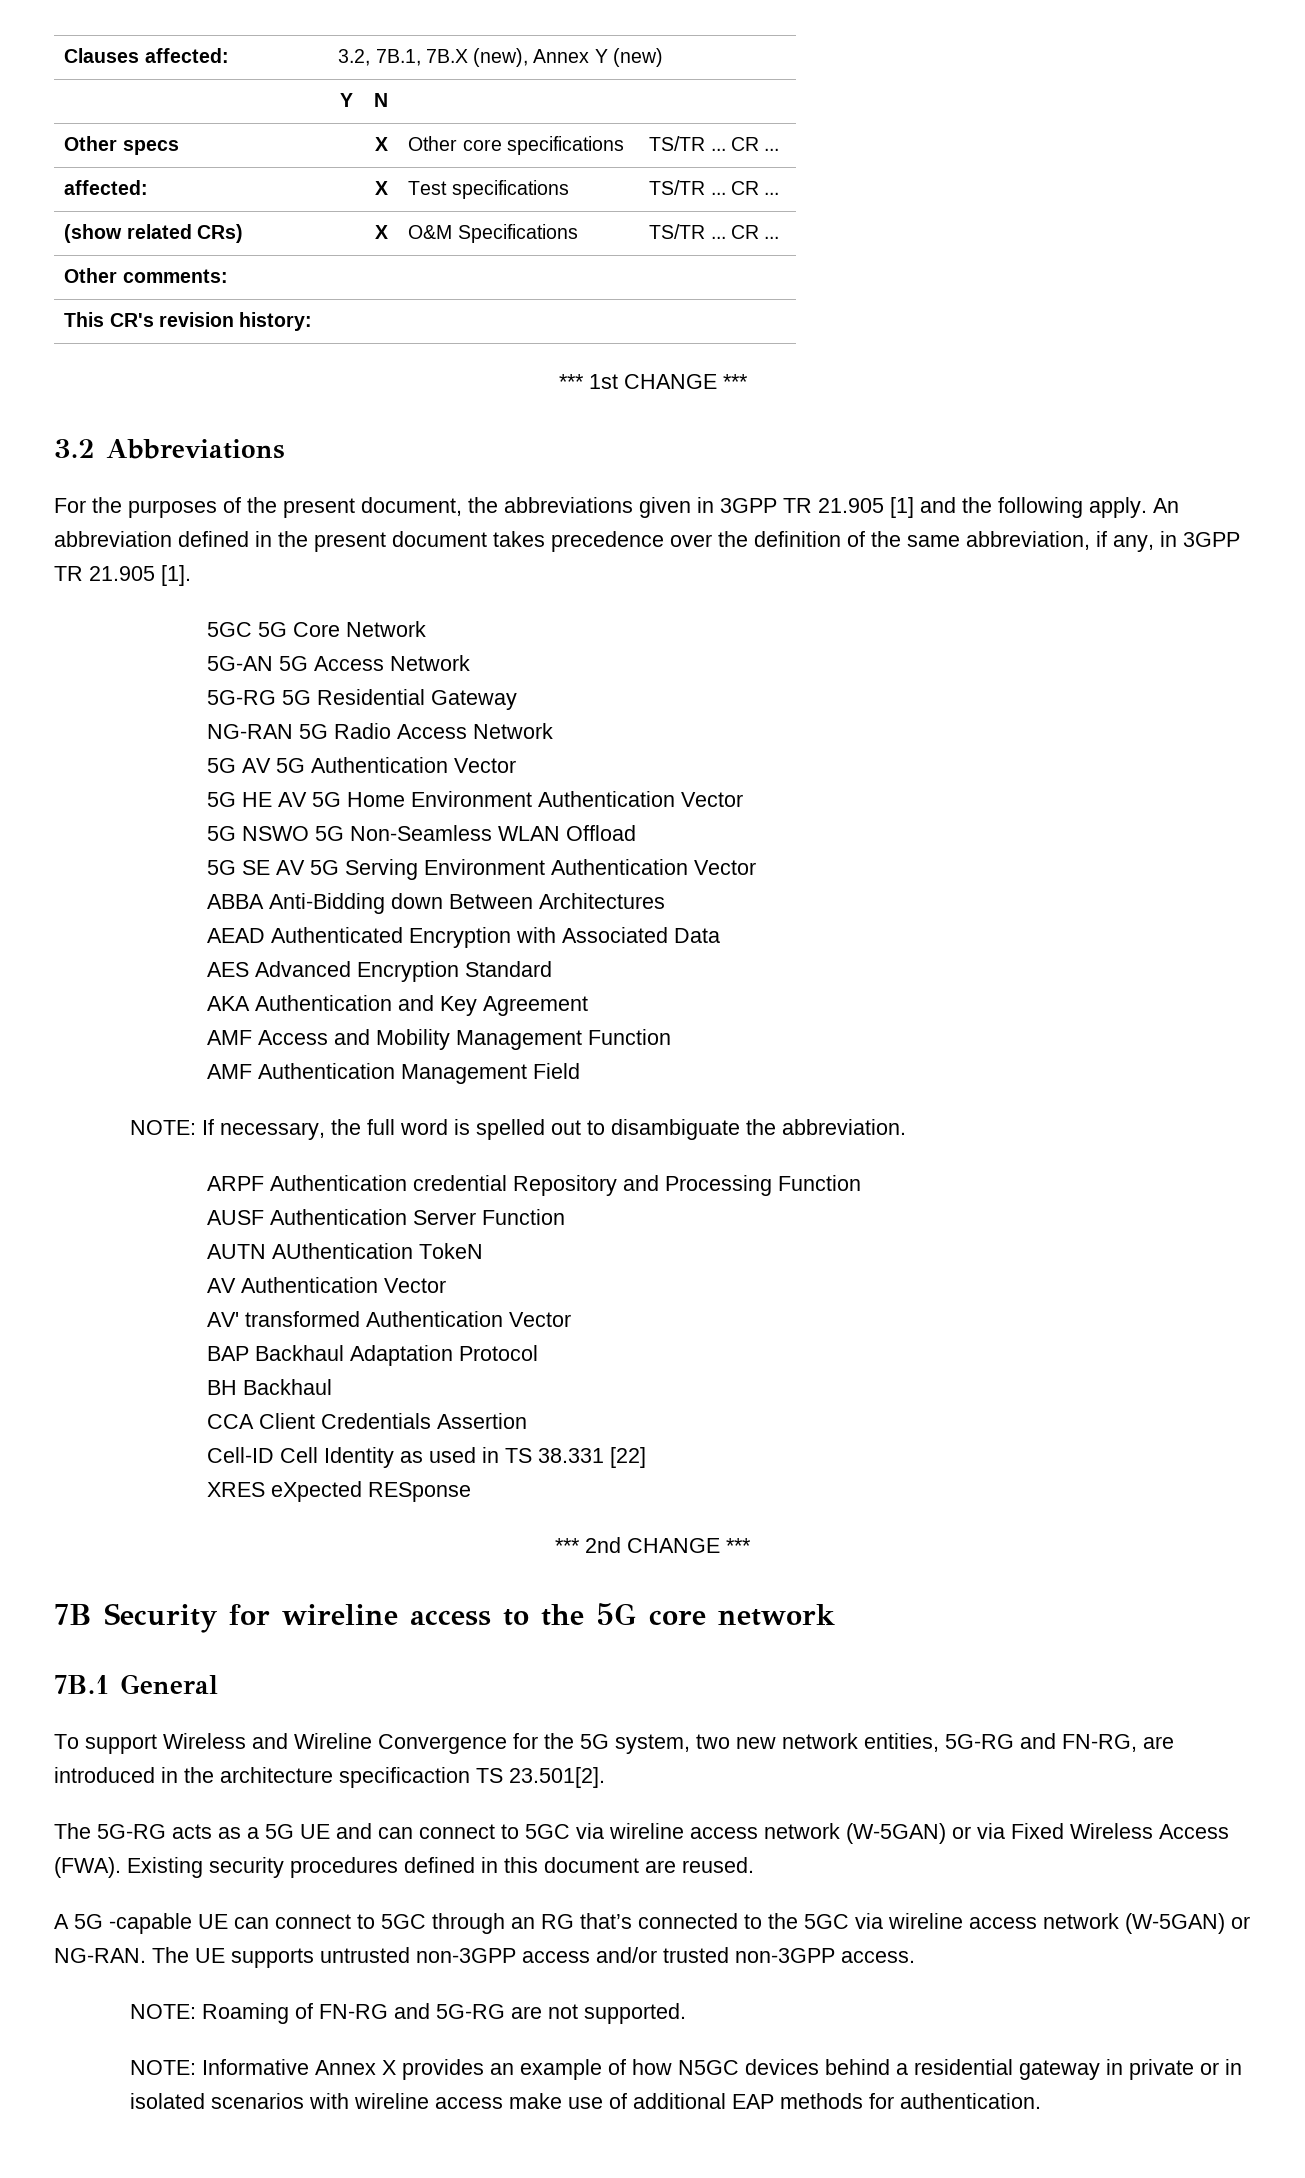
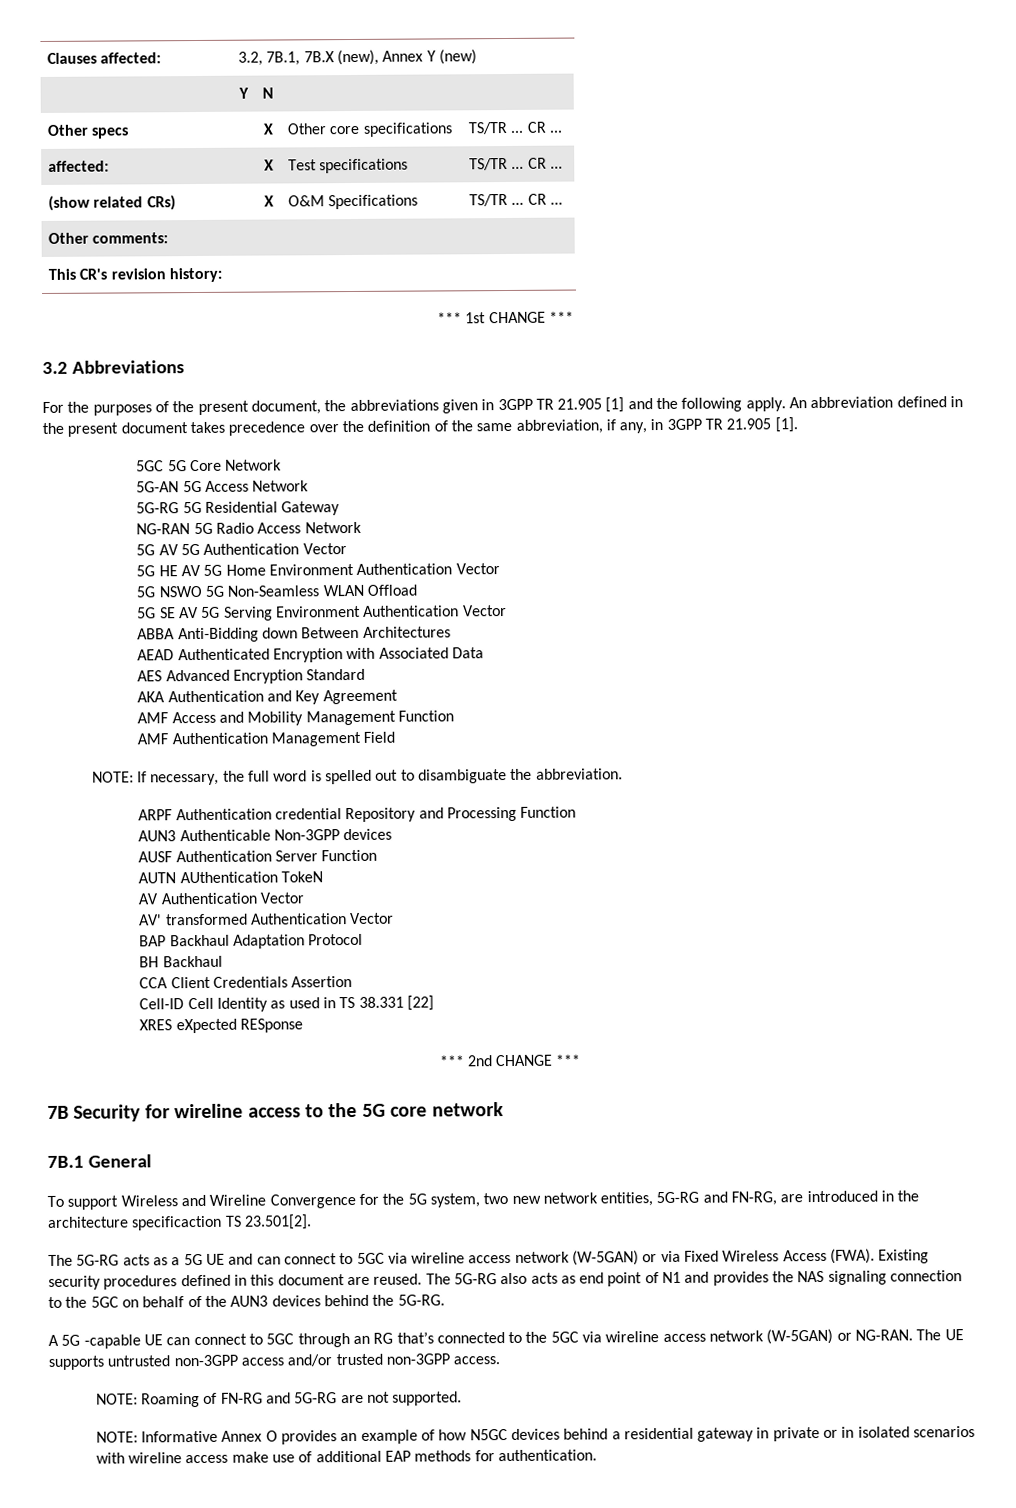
(861, 1183) none -> [138,828,393,842] // AUN3 Authenticable Non-3GPP devices
(754, 1865) none -> [425,1270,963,1287] [48,1294,445,1308] The 5G-RG also acts as end point of N1 and provides the NAS signaling connection to the 5GC on behalf of the AUN3 devices behind the 5G-RG.
[382,2060,397,2075] X -> [265,1430,278,1442] O

